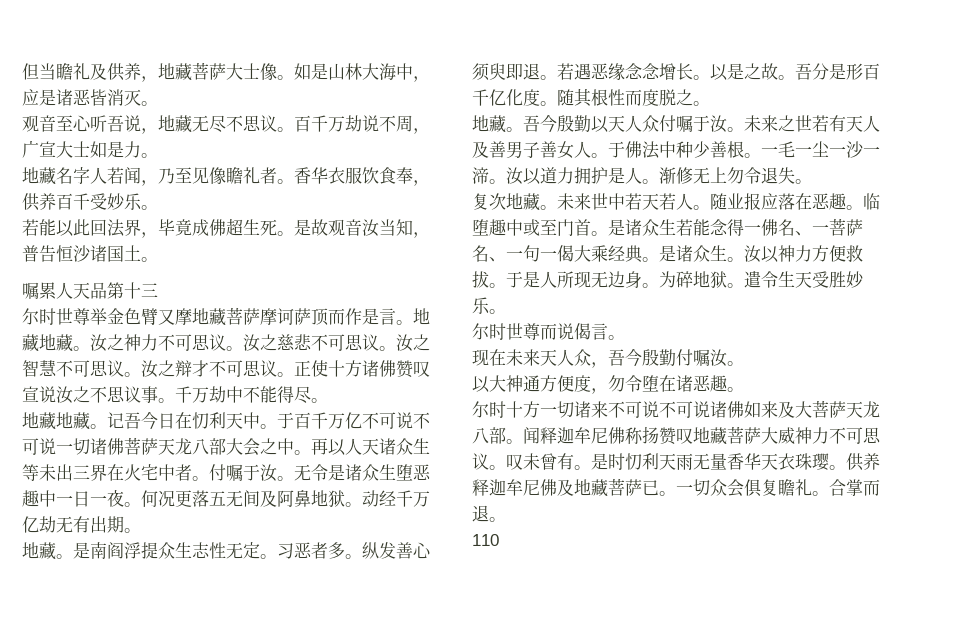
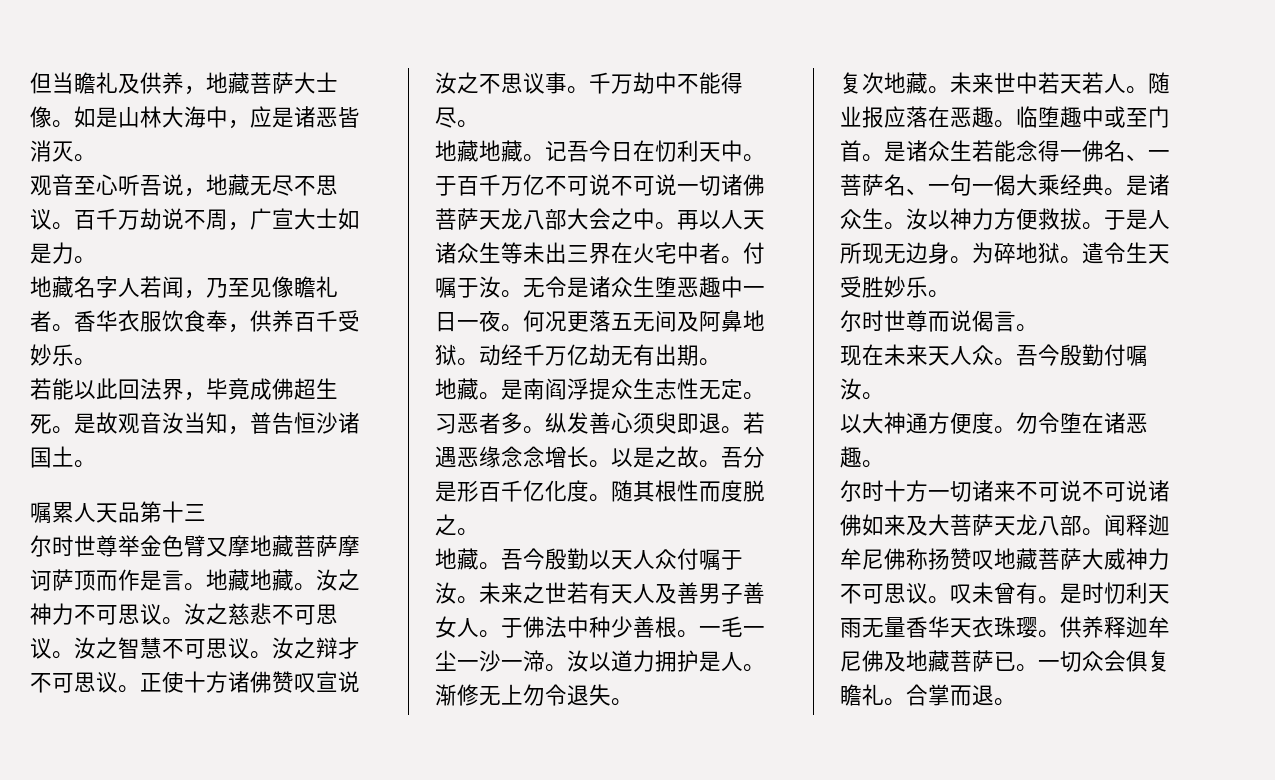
[591,362,608,368] ， -> [994,358,1016,366] 。
[591,388,608,394] ， -> [994,426,1016,434] 。
[472,534,499,546] // 110 -> (1016, 702) none

